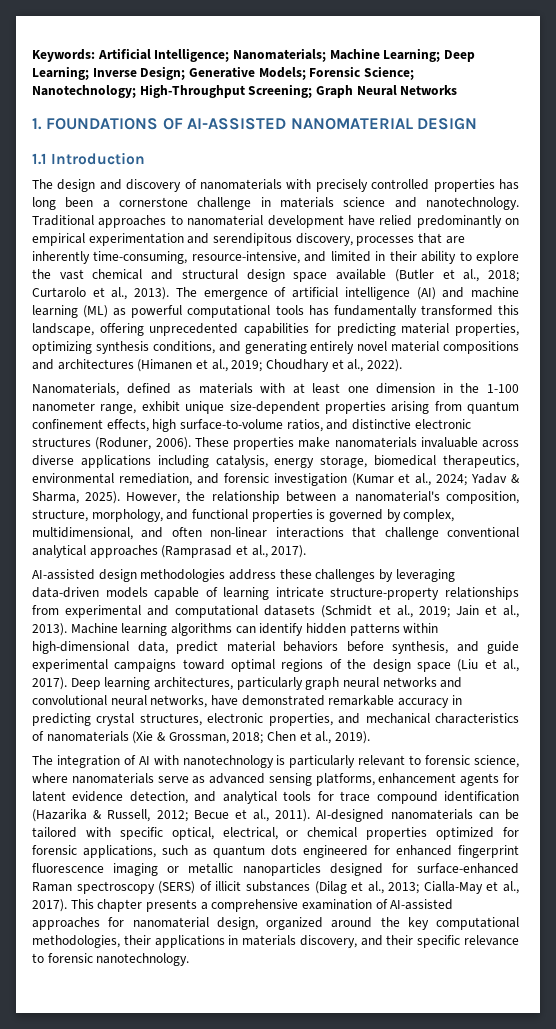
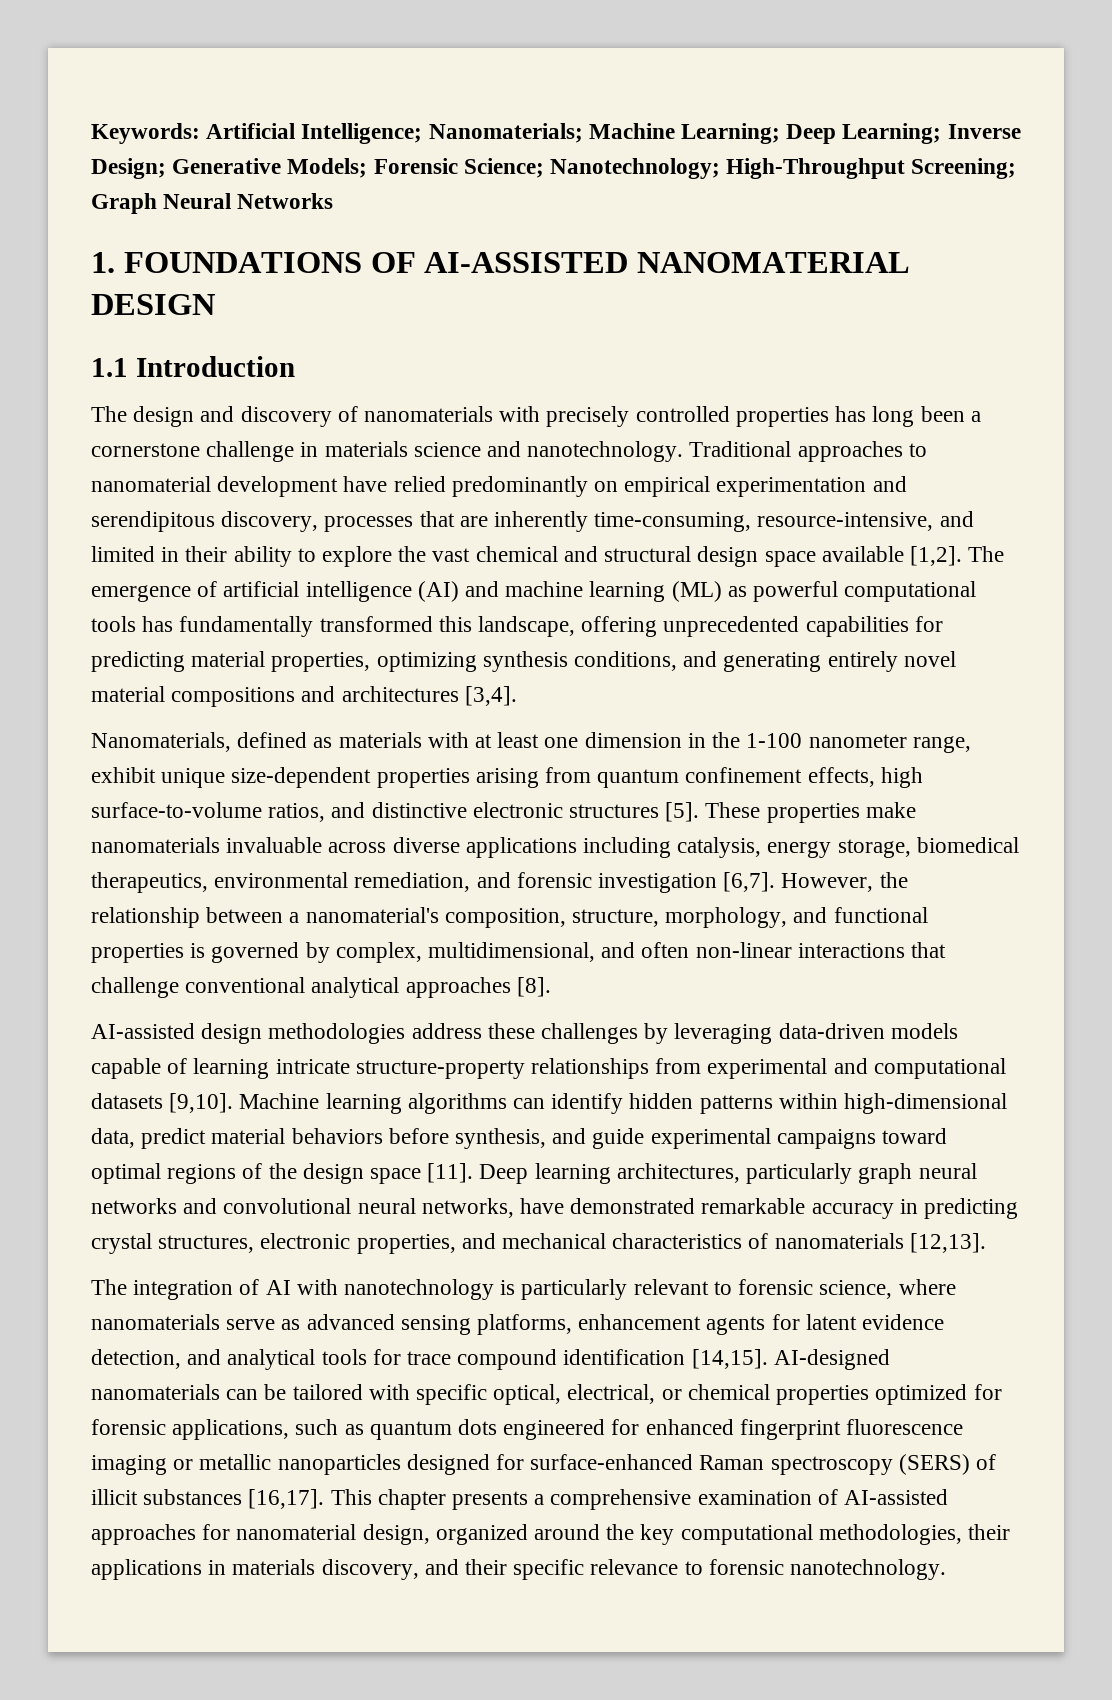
[394,269,520,282] [32,287,170,300] (Butler et al., 2018; Curtarolo et al., 2013). -> [909,546,962,566] [1,2].
[137,359,402,372] (Himanen et al., 2019; Choudhary et al., 2022). -> [464,686,517,706] [3,4].
[95,437,191,450] (Roduner, 2006). -> [665,802,700,822] [5].
[351,473,520,486] [32,491,121,504] (Kumar et al., 2024; Yadav & Sharma, 2025). -> [723,872,776,892] [6,7].
[161,545,307,558] (Ramprasad et al., 2017). -> [516,977,551,997] [8].
[321,605,519,618] [32,623,67,636] (Schmidt et al., 2019; Jain et al., 2013). -> [169,1093,234,1113] [9,10].
[457,659,520,672] [32,677,67,690] (Liu et al., 2017). -> [427,1163,474,1183] [11].
[132,731,370,744] (Xie & Grossman, 2018; Chen et al., 2019). -> [909,1233,986,1253] [12,13].
[32,809,311,822] (Hazarika & Russell, 2012; Becue et al., 2011). -> [691,1349,768,1369] [14,15].
[314,881,519,894] [32,899,67,912] (Dilag et al., 2013; Cialla-May et al., 2017). -> [248,1489,325,1509] [16,17].

